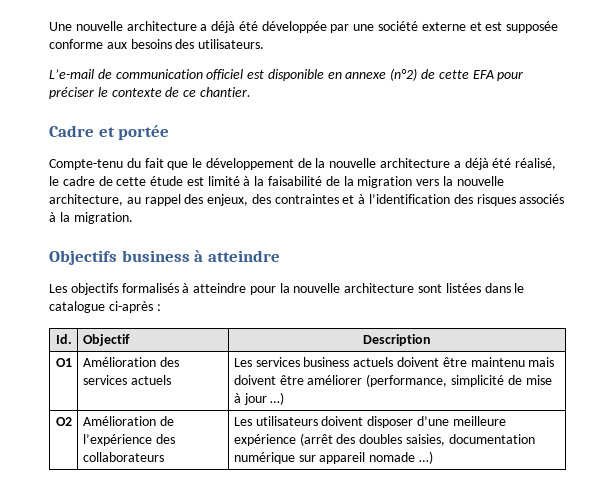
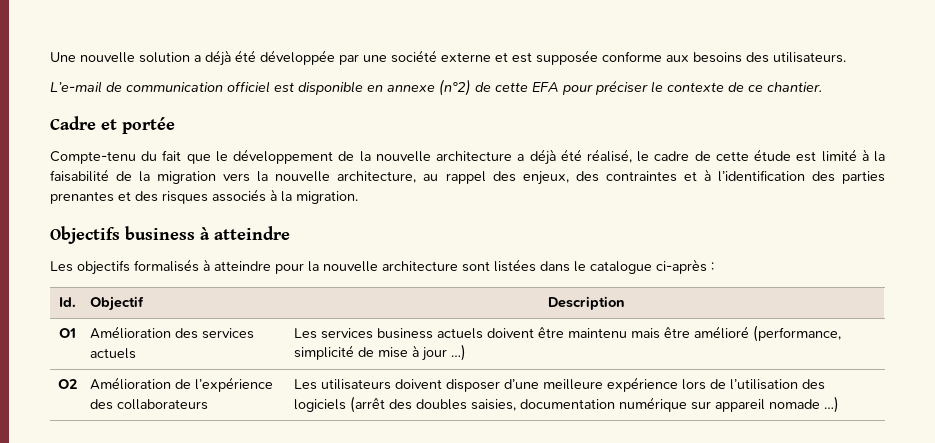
[126,21,197,31] architecture -> [139,52,190,63] solution
(473, 199) none -> [841,171,885,184] [50,191,158,204] parties prenantes et des
[233,375,363,385] doivent être améliorer -> [663,326,749,339] être amélioré
(296, 440) none -> [681,379,825,390] [293,399,346,412] lors de l’utilisation des logiciels

